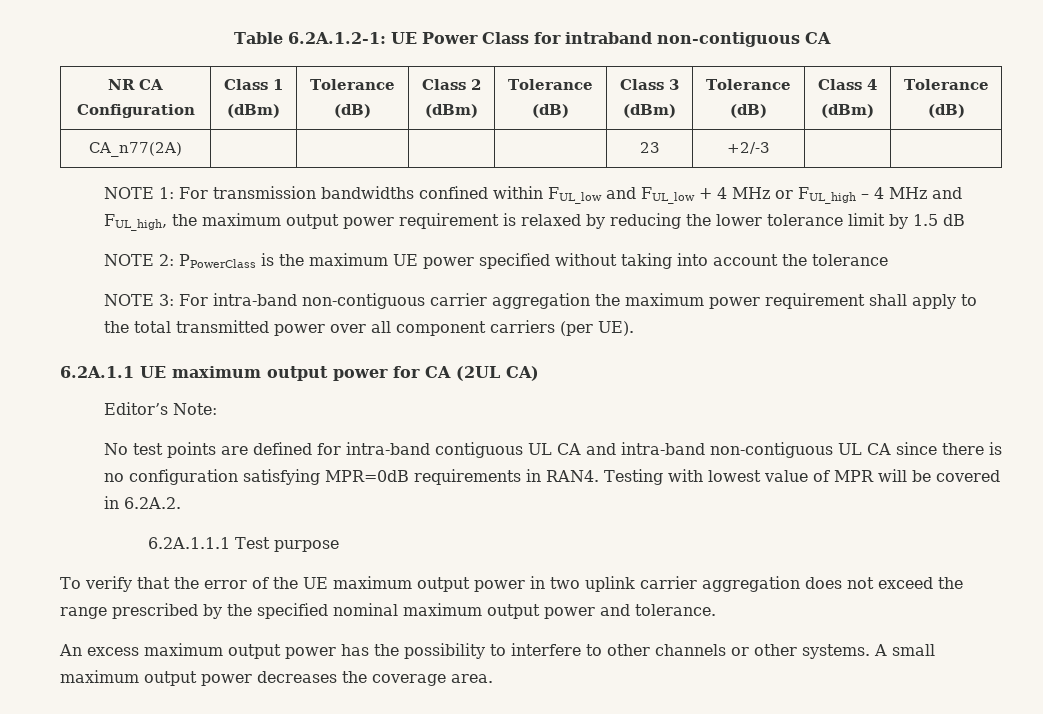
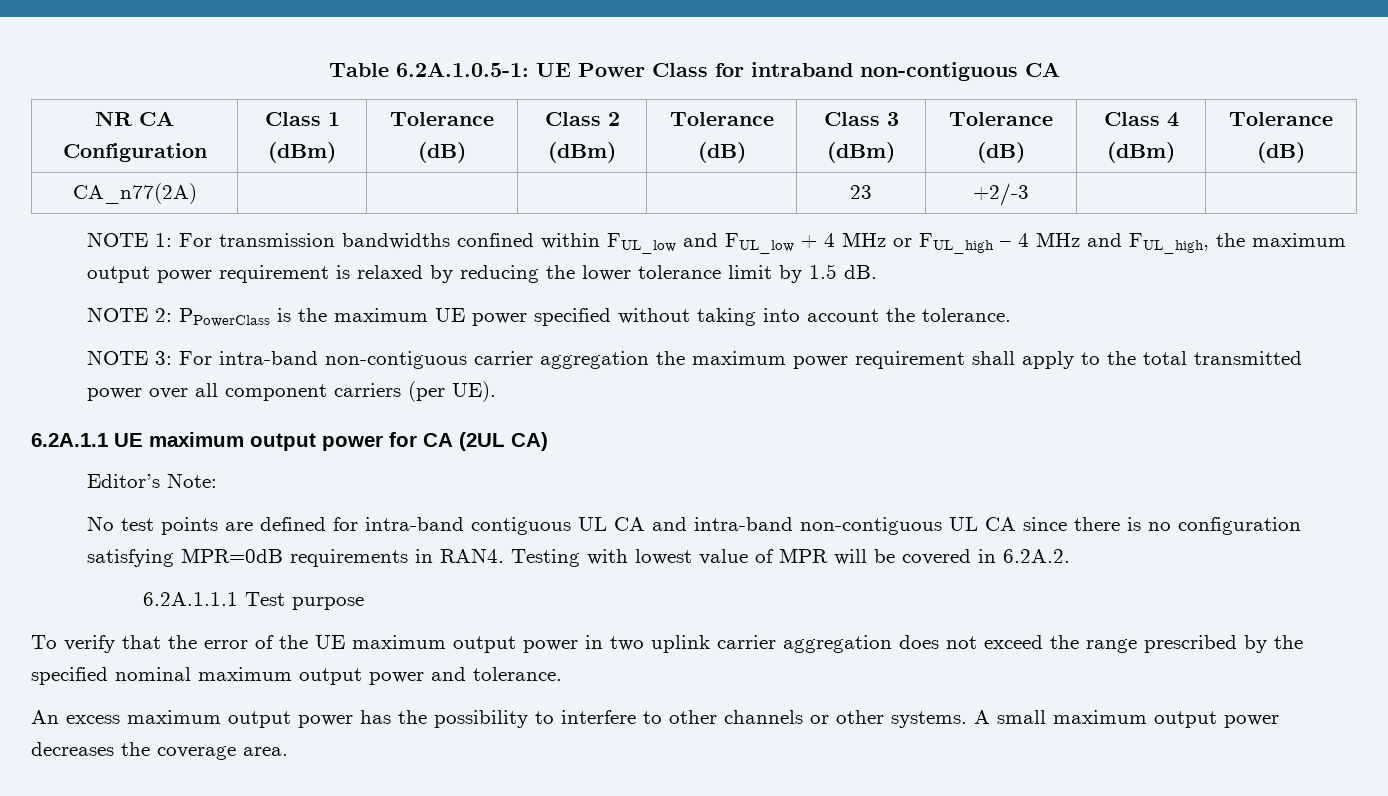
[287,32,386,44] 6.2A.1.2-1: -> [395,62,529,77] 6.2A.1.0.5-1:
[942,214,965,226] dB -> [843,265,877,279] dB.
[811,254,888,266] tolerance -> [921,308,1011,322] tolerance.

